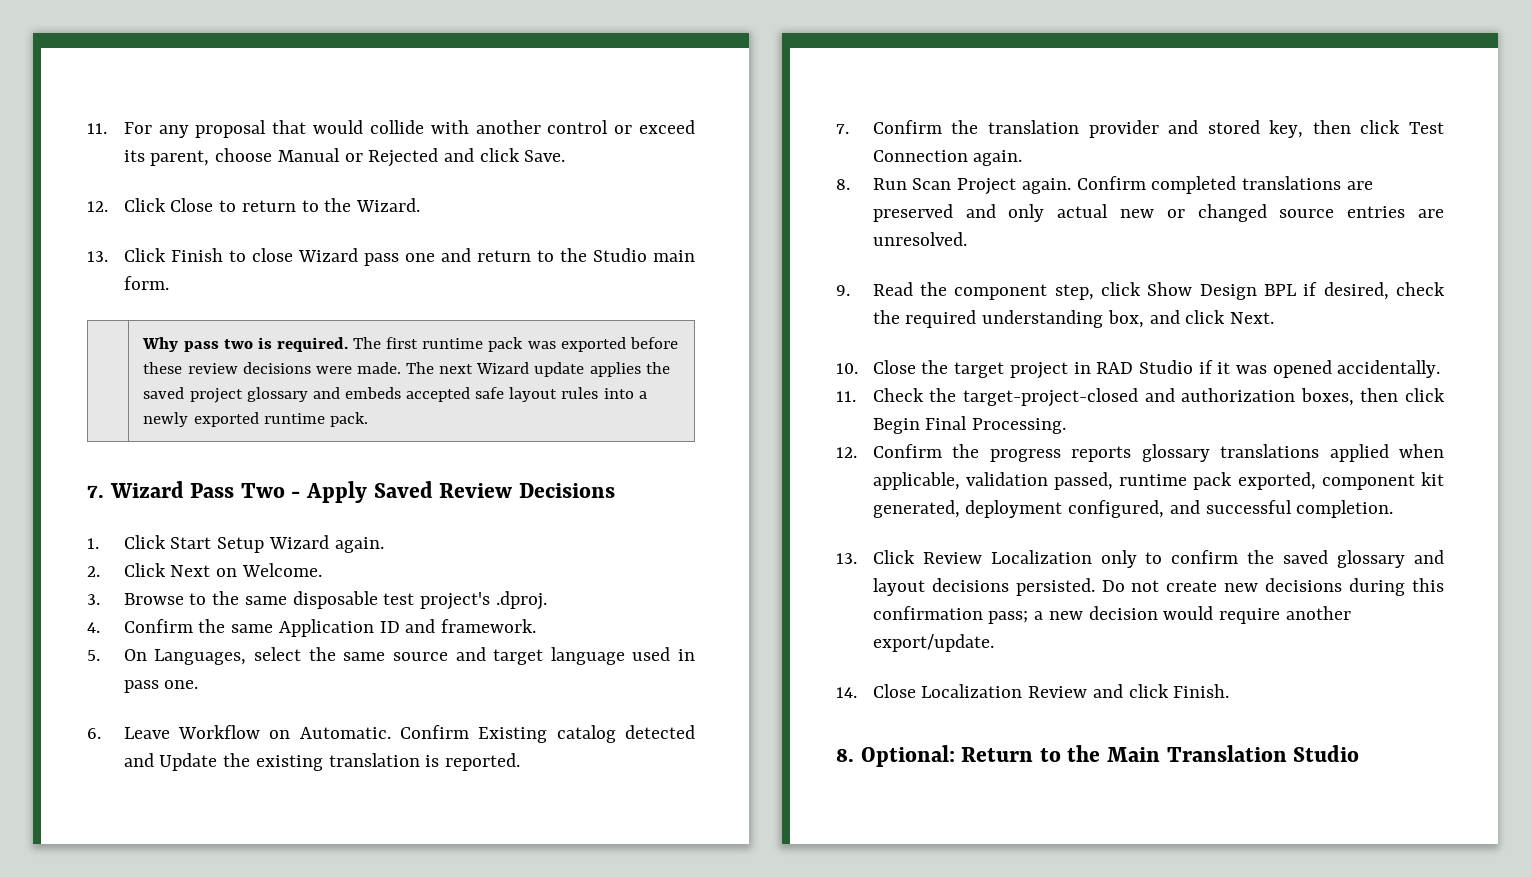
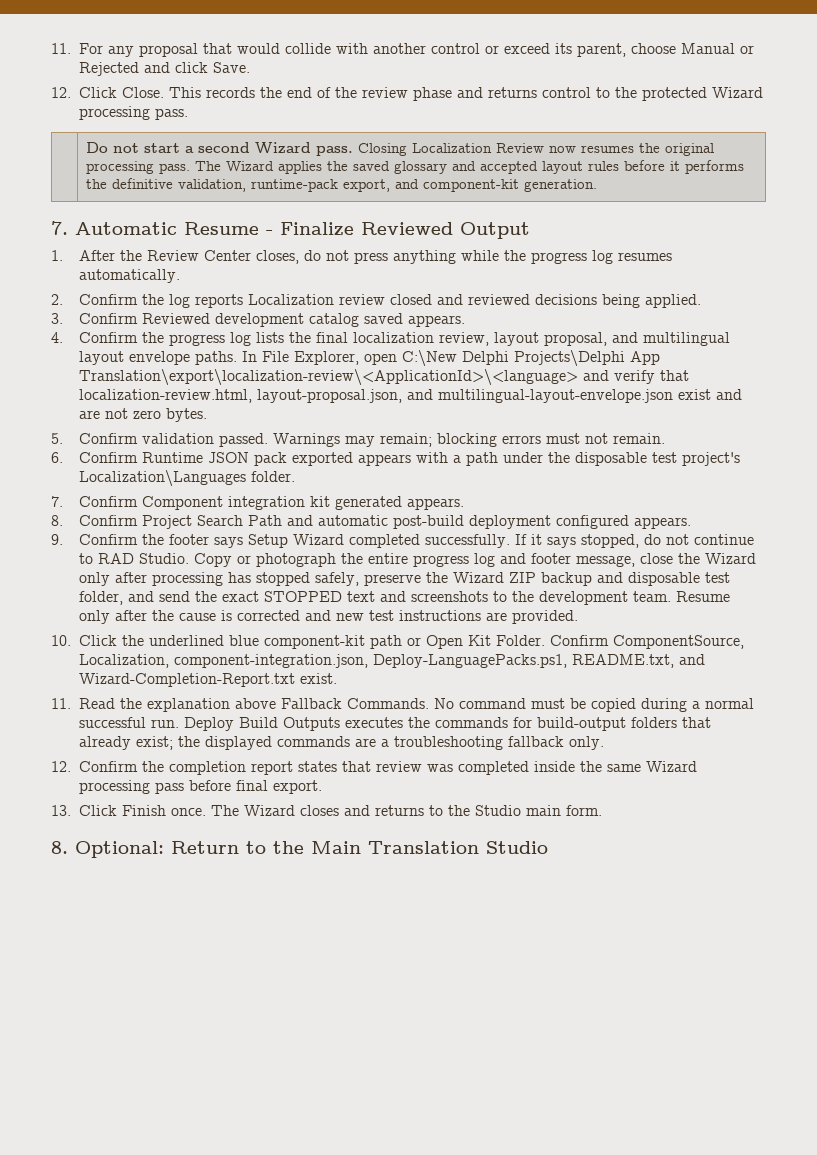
[170,198,420,212] [87,248,531,266] Close to return to the Wizard. // 13. Click Finish to close Wizard pass one and return -> [122,87,764,101] [79,106,189,120] [86,142,715,156] [86,160,745,174] [86,178,598,192] [51,221,530,239] [51,250,673,264] [79,269,181,283] [51,294,702,308] [51,313,466,327] [51,332,731,346] [79,350,661,366] [79,369,690,385] [79,389,743,403] [79,408,208,422] [51,433,666,447] [51,452,741,466] [79,470,296,486] [51,496,465,510] [51,515,692,529] [51,534,755,548] [79,553,757,567] [79,572,731,586] [79,591,731,605] [79,610,579,624] [51,635,745,649] [79,654,706,668] [79,673,338,687] [51,698,755,712] [79,717,712,731] [79,736,605,750] [51,761,698,775] [79,780,323,794] [51,805,425,816] Close. This records the end of the review phase and returns control to the protected Wizard processing pass. // | Do not start a second Wizard pass. Closing Localization Review now resumes the original processing pass. The Wizard applies the saved glossary and accepted layout rules before it performs the definitive validation, runtime-pack export, and component-kit generation. // 7. Automatic Resume - Finalize Reviewed Output // 1. After the Review Center closes, do not press anything while the progress log resumes automatically. // 2. Confirm the log reports Localization review closed and reviewed decisions being applied. // 3. Confirm Reviewed development catalog saved appears. // 4. Confirm the progress log lists the final localization review, layout proposal, and multilingual layout envelope paths. In File Explorer, open C:\New Delphi Projects\Delphi App Translation\export\localization-review\<ApplicationId>\<language> and verify that localization-review.html, layout-proposal.json, and multilingual-layout-envelope.json exist and are not zero bytes. // 5. Confirm validation passed. Warnings may remain; blocking errors must not remain. // 6. Confirm Runtime JSON pack exported appears with a path under the disposable test project's Localization\Languages folder. // 7. Confirm Component integration kit generated appears. // 8. Confirm Project Search Path and automatic post-build deployment configured appears. // 9. Confirm the footer says Setup Wizard completed successfully. If it says stopped, do not continue to RAD Studio. Copy or photograph the entire progress log and footer message, close the Wizard only after processing has stopped safely, preserve the Wizard ZIP backup and disposable test folder, and send the exact STOPPED text and screenshots to the development team. Resume only after the cause is corrected and new test instructions are provided. // 10. Click the underlined blue component-kit path or Open Kit Folder. Confirm ComponentSource, Localization, component-integration.json, Deploy-LanguagePacks.ps1, README.txt, and Wizard-Completion-Report.txt exist. // 11. Read the explanation above Fallback Commands. No command must be copied during a normal successful run. Deploy Build Outputs executes the commands for build-output folders that already exist; the displayed commands are a troubleshooting fallback only. // 12. Confirm the completion report states that review was completed inside the same Wizard processing pass before final export. // 13. Click Finish once. The Wizard closes and returns
[142,337,678,352] [143,362,670,377] [143,387,647,403] [143,412,368,427] [87,481,615,503] [87,535,384,553] [87,563,322,577] [87,591,547,610] [87,619,536,637] [87,647,695,665] [123,680,199,693] [87,725,695,743] [123,753,520,771] [836,120,1444,138] [872,150,1023,166] [836,176,1373,195] [872,204,1444,222] [872,232,967,246] [836,282,1445,300] [872,310,1274,328] [836,360,1441,379] [836,388,1445,407] [872,416,1067,434] [836,444,1444,462] [872,472,1444,490] [872,500,1394,518] [836,550,1444,568] [872,578,1444,596] [872,606,1351,624] [872,634,994,652] [836,684,1230,698] // | Why pass two is required. The first runtime pack was exported before these review decisions were made. The next Wizard update applies the saved project glossary and embeds accepted safe layout rules into a newly exported runtime pack. // 7. Wizard Pass Two - Apply Saved Review Decisions // 1. Click Start Setup Wizard again. // 2. Click Next on Welcome. // 3. Browse to the same disposable test project's .dproj. // 4. Confirm the same Application ID and framework. // 5. On Languages, select the same source and target language used in pass one. // 6. Leave Workflow on Automatic. Confirm Existing catalog detected and Update the existing translation is reported. // 7. Confirm the translation provider and stored key, then click Test Connection again. // 8. Run Scan Project again. Confirm completed translations are preserved and only actual new or changed source entries are unresolved. // 9. Read the component step, click Show Design BPL if desired, check the required understanding box, and click Next. // 10. Close the target project in RAD Studio if it was opened accidentally. // 11. Check the target-project-closed and authorization boxes, then click Begin Final Processing. // 12. Confirm the progress reports glossary translations applied when applicable, validation passed, runtime pack exported, component kit generated, deployment configured, and successful completion. // 13. Click Review Localization only to confirm the saved glossary and layout decisions persisted. Do not create new decisions during this confirmation pass; a new decision would require another export/update. // 14. Close Localization Review and click Finish. -> (603, 810) none

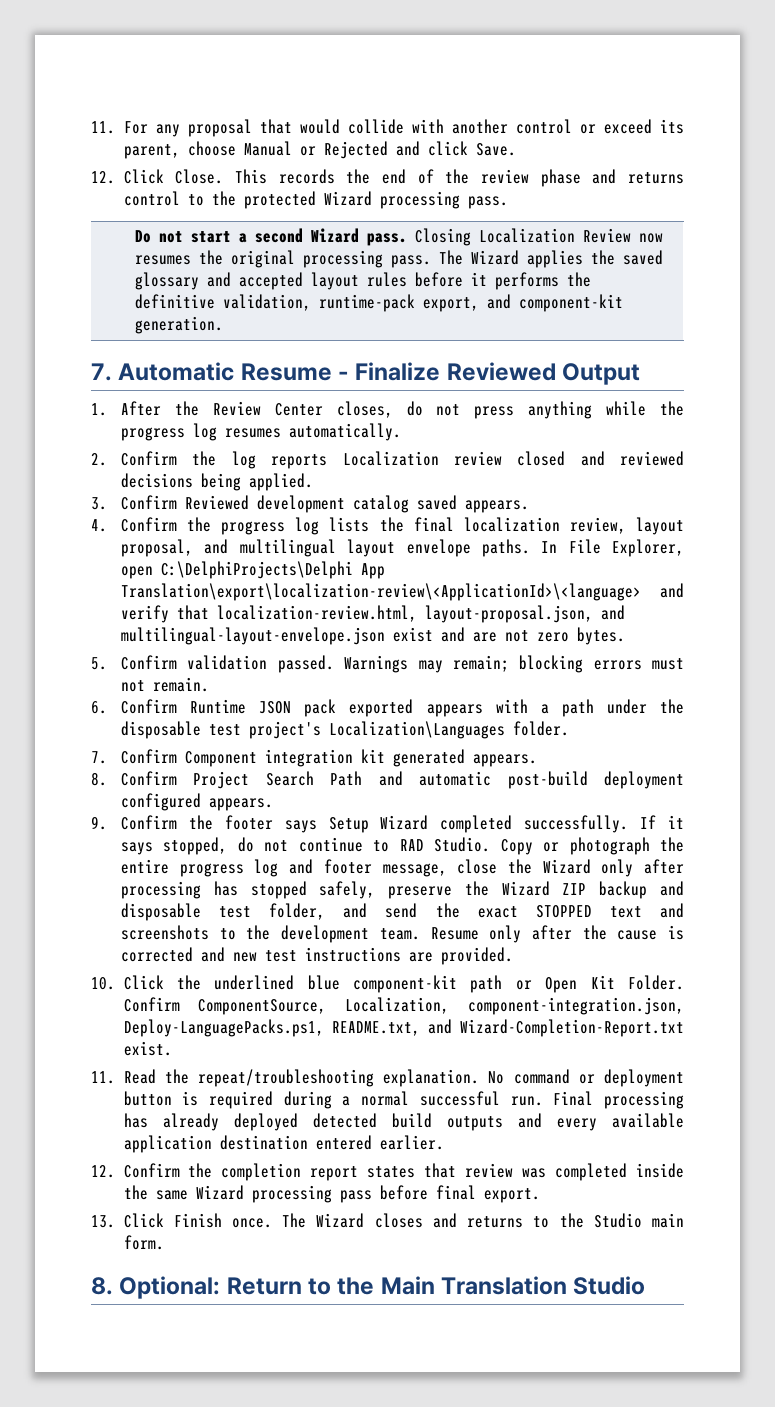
[402,350,626,366] C:\New Delphi Projects\Delphi -> [161,561,354,579] C:\DelphiProjects\Delphi
[147,698,637,712] explanation above Fallback Commands. No command must be copied -> [197,1069,684,1087] [123,1091,273,1109] repeat/troubleshooting explanation. No command or deployment button is required
[184,717,712,731] [79,736,605,750] Deploy Build Outputs executes the commands for build-output folders that already exist; the displayed commands are a troubleshooting fallback only. -> [553,1091,684,1109] [123,1113,684,1131] [123,1135,444,1153] Final processing has already deployed detected build outputs and every available application destination entered earlier.

